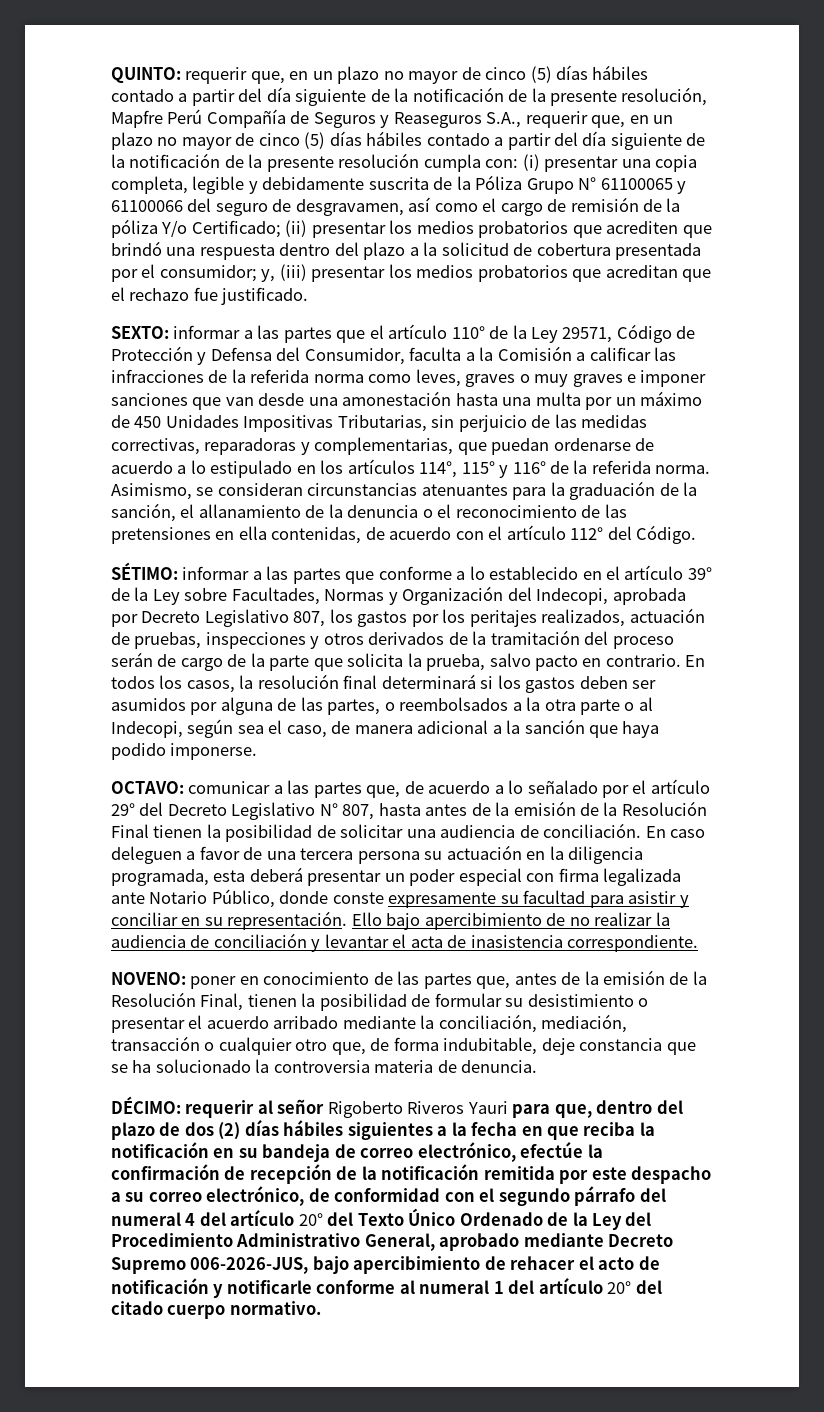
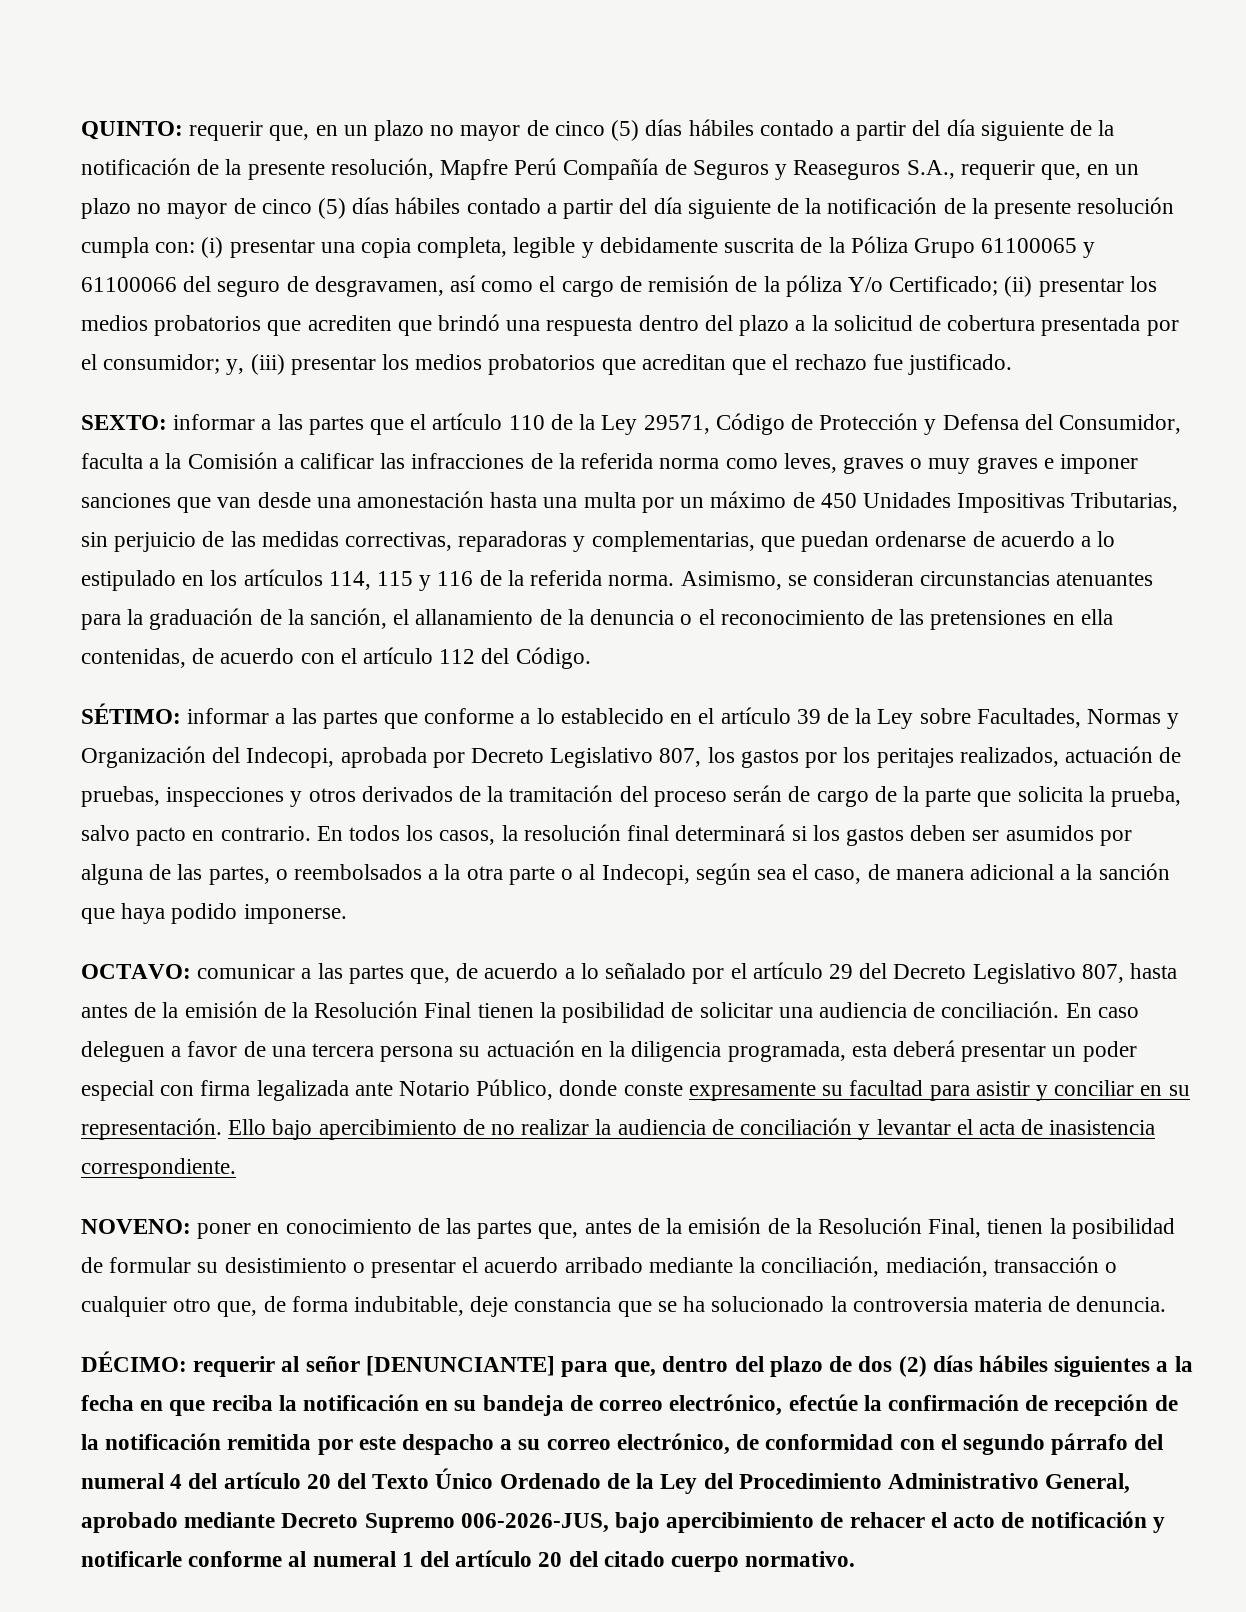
[578,177,597,190] N° -> (975, 248) none
[451,326,485,339] 110° -> [508,415,545,430] 110
[419,461,546,478] 114°, 115° y 116° -> [328,571,474,591] 114, 115 y 116
[570,527,604,540] 112° -> [439,649,476,664] 112
[687,567,712,580] 39° -> [796,709,821,724] 39
[111,803,135,816] 29° -> [828,964,853,979] 29
[319,803,338,816] N° -> (1076, 973) none
[327,1101,508,1118] Rigoberto Riveros Yauri -> [365,1356,555,1376] [DENUNCIANTE]
[298,1213,323,1226] 20° -> [306,1474,331,1489] 20
[607,1281,632,1294] 20° -> [538,1552,563,1567] 20

